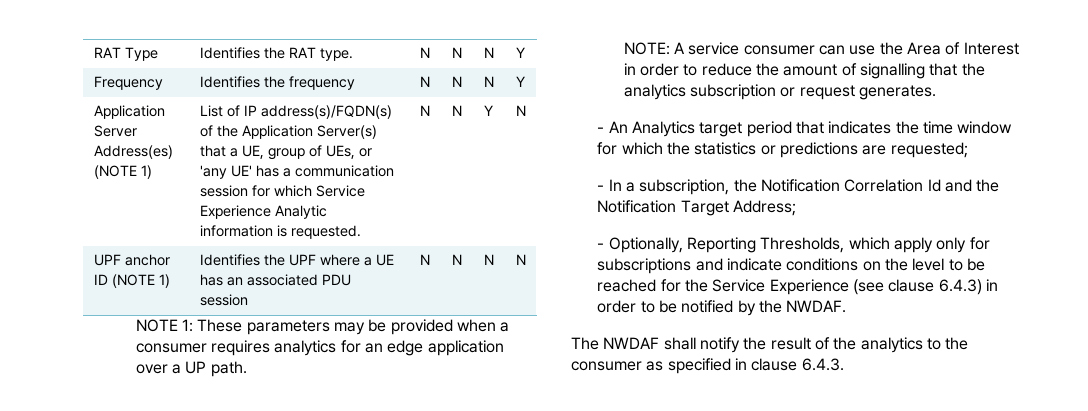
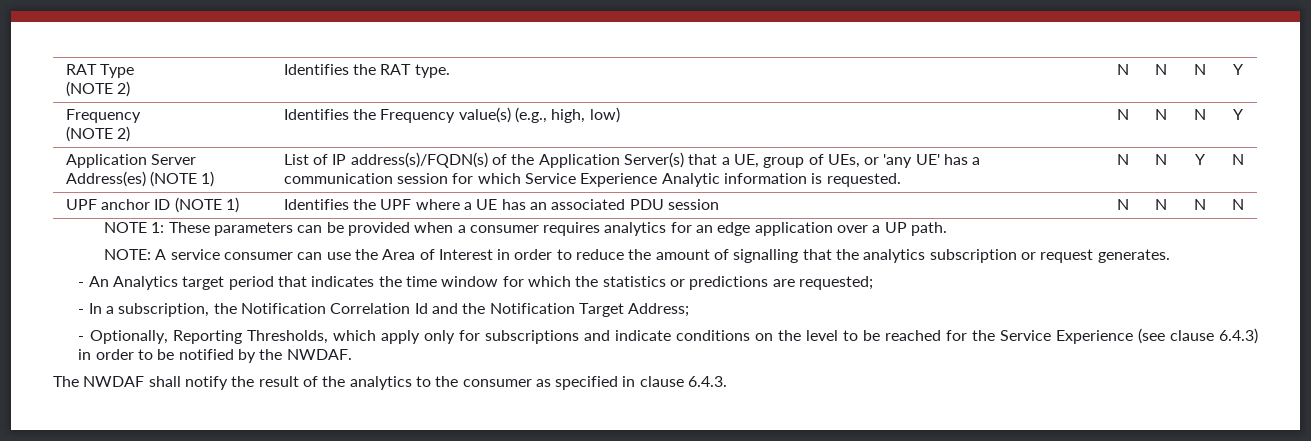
(158, 54) none -> [65,81,131,97] // (NOTE 2)
[199,76,355,90] | Identifies the frequency -> [65,126,131,142] [283,107,620,123] // (NOTE 2) | Identifies the Frequency value(s) (e.g., high, low)
[334,322,366,335] may -> [297,225,323,233] can

